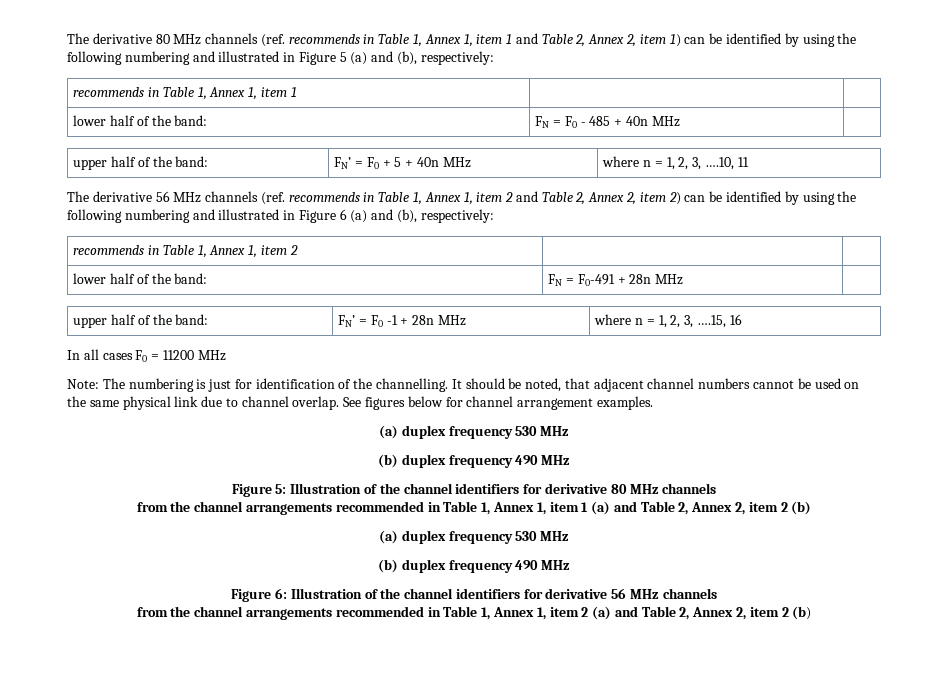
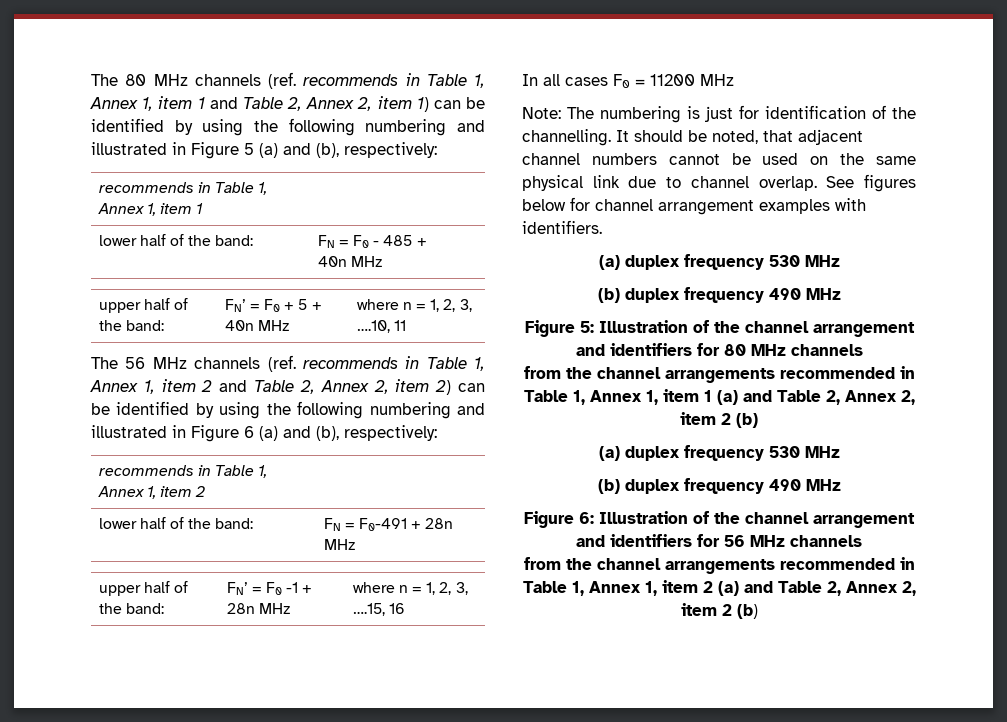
[67,33,152,44] The derivative -> [91,74,118,86] The
[92,191,152,202] derivative -> (118, 363) none
[596,396,653,410] examples. -> [759,198,866,214] [522,220,602,234] examples with identifiers.
[455,483,607,494] identifiers for derivative -> [812,322,915,337] [575,343,720,356] arrangement and identifiers for
[455,588,608,599] identifiers for derivative -> [813,513,915,528] [576,534,720,547] arrangement and identifiers for

